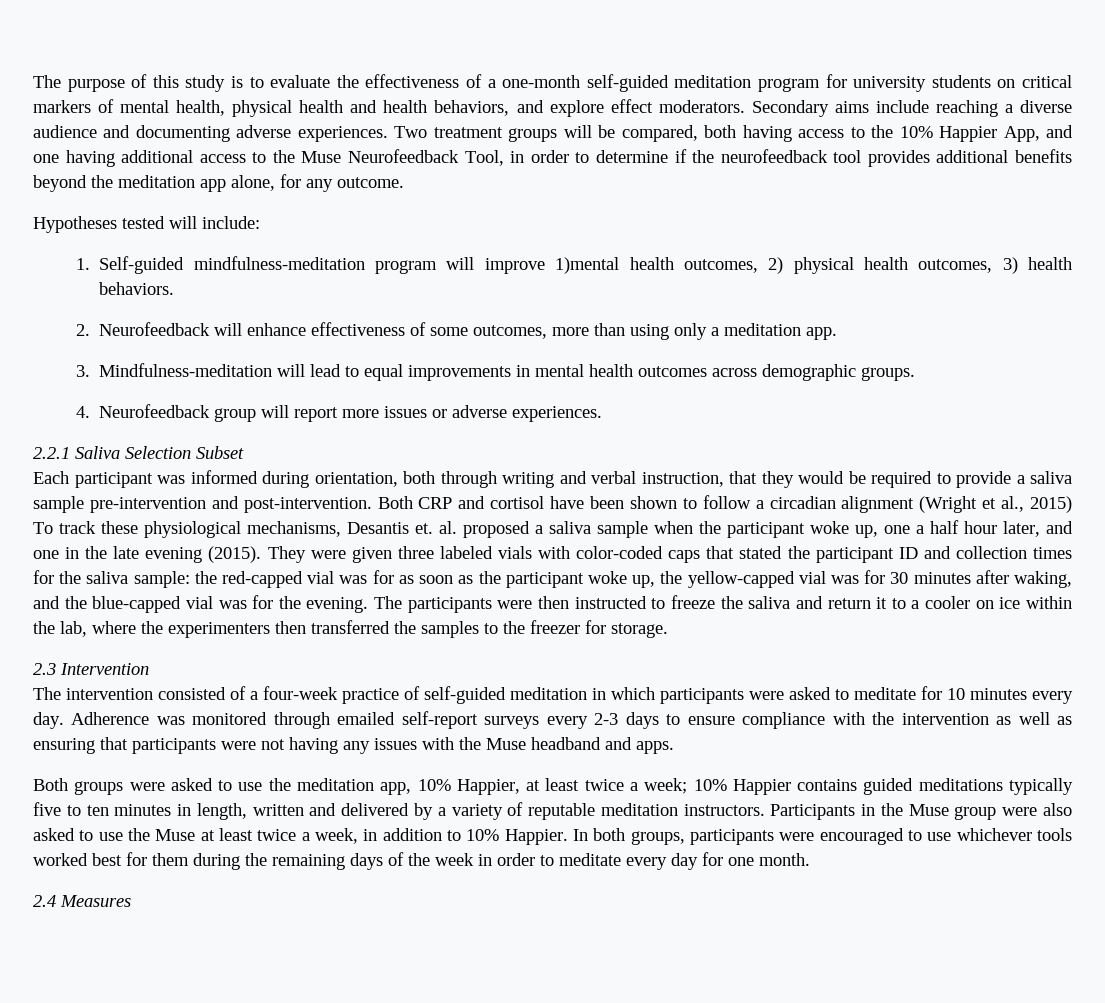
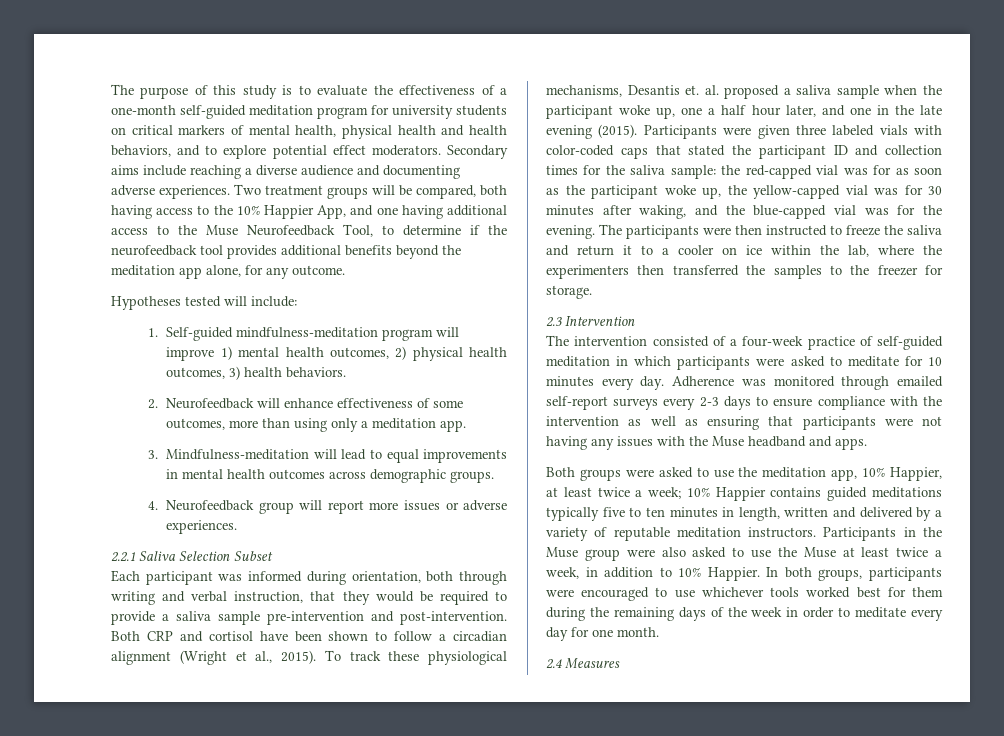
[549,100,604,117] explore -> [205,145,327,159] to explore potential
[510,150,569,163] in order -> (373, 230) none
[555,257,620,274] 1)mental -> [220,346,280,360] 1) mental
[1030,496,1073,513] 2015) -> [281,650,316,664] 2015).
[267,546,306,563] They -> [643,125,717,139] Participants

